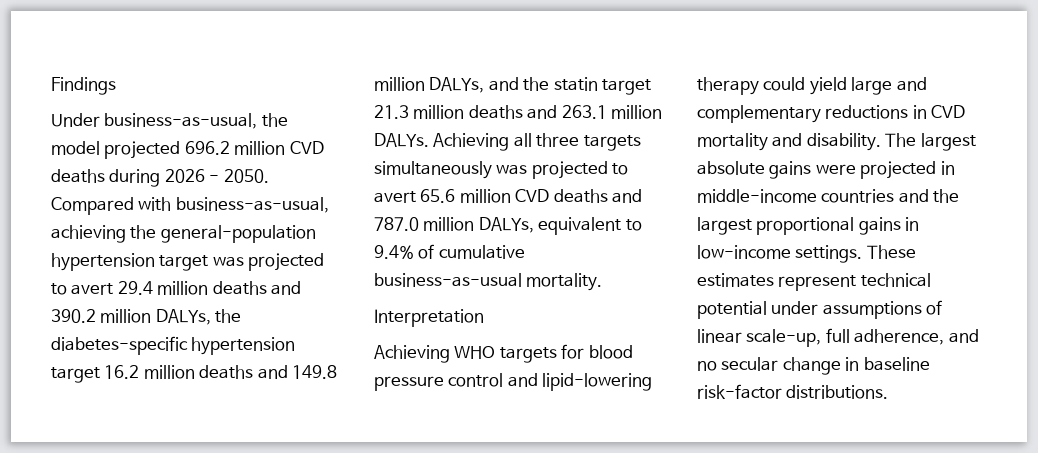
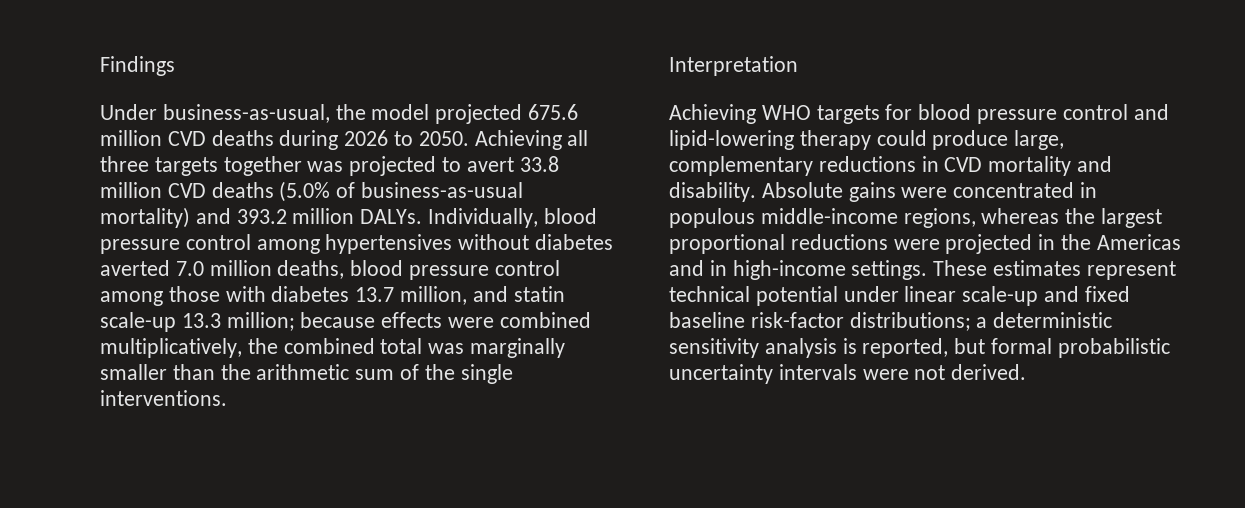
[184,141,230,155] 696.2 -> [528,104,579,120] 675.6
[209,169,269,183] [51,197,329,215] [51,225,316,243] [51,253,325,271] [51,281,302,295] [51,309,242,325] [51,336,296,355] [51,365,338,383] [374,77,652,95] [374,105,663,119] [374,133,641,151] [374,161,629,179] [374,189,643,203] [374,217,642,235] [374,244,525,259] [374,273,603,291] - 2050. Compared with business-as-usual, achieving the general-population hypertension target was projected to avert 29.4 million deaths and 390.2 million DALYs, the diabetes-specific hypertension target 16.2 million deaths and 149.8 million DALYs, and the statin target 21.3 million deaths and 263.1 million DALYs. Achieving all three targets simultaneously was projected to avert 65.6 million CVD deaths and 787.0 million DALYs, equivalent to 9.4% of cumulative business-as-usual mortality. -> [394,130,589,150] [100,156,559,176] [100,181,524,202] [100,207,597,228] [100,234,614,254] [100,260,560,280] [100,286,565,306] [100,312,591,332] [100,338,566,358] [100,364,513,384] [100,390,227,406] to 2050. Achieving all three targets together was projected to avert 33.8 million CVD deaths (5.0% of business-as-usual mortality) and 393.2 million DALYs. Individually, blood pressure control among hypertensives without diabetes averted 7.0 million deaths, blood pressure control among those with diabetes 13.7 million, and statin scale-up 13.3 million; because effects were combined multiplicatively, the combined total was marginally smaller than the arithmetic sum of the single interventions.
[809,77,927,95] yield large and -> [932,130,1065,150] produce large,
[885,133,976,151] [697,161,955,179] [697,189,960,203] [697,217,920,235] [697,245,791,259] The largest absolute gains were projected in middle-income countries and the largest proportional gains in low-income -> [761,182,1098,202] [669,208,1163,228] [669,234,1181,254] [669,260,846,280] Absolute gains were concentrated in populous middle-income regions, whereas the largest proportional reductions were projected in the Americas and in high-income
[822,300,943,319] [697,328,979,347] [697,357,930,375] [697,384,889,399] assumptions of linear scale-up, full adherence, and no secular change in baseline risk-factor distributions. -> [904,286,1130,306] [669,312,1113,331] [669,338,1170,358] [669,364,1027,384] linear scale-up and fixed baseline risk-factor distributions; a deterministic sensitivity analysis is reported, but formal probabilistic uncertainty intervals were not derived.

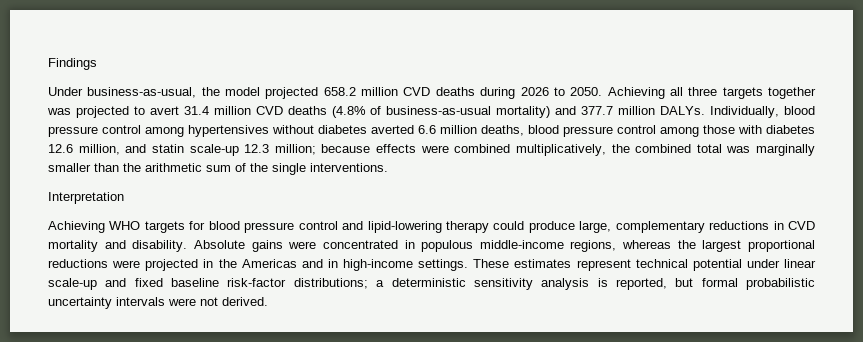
[528,104,579,120] 675.6 -> [323,87,356,96] 658.2
[519,156,559,172] [100,181,331,202] 33.8 million CVD deaths (5.0% -> [183,106,366,118] 31.4 million CVD deaths (4.8%
[236,209,287,224] 393.2 -> [581,106,614,115] 377.7
[175,261,204,276] 7.0 -> [418,125,436,134] 6.6
[355,287,395,302] 13.7 -> [48,144,73,153] 12.6
[181,313,221,328] 13.3 -> [244,144,270,153] 12.3

